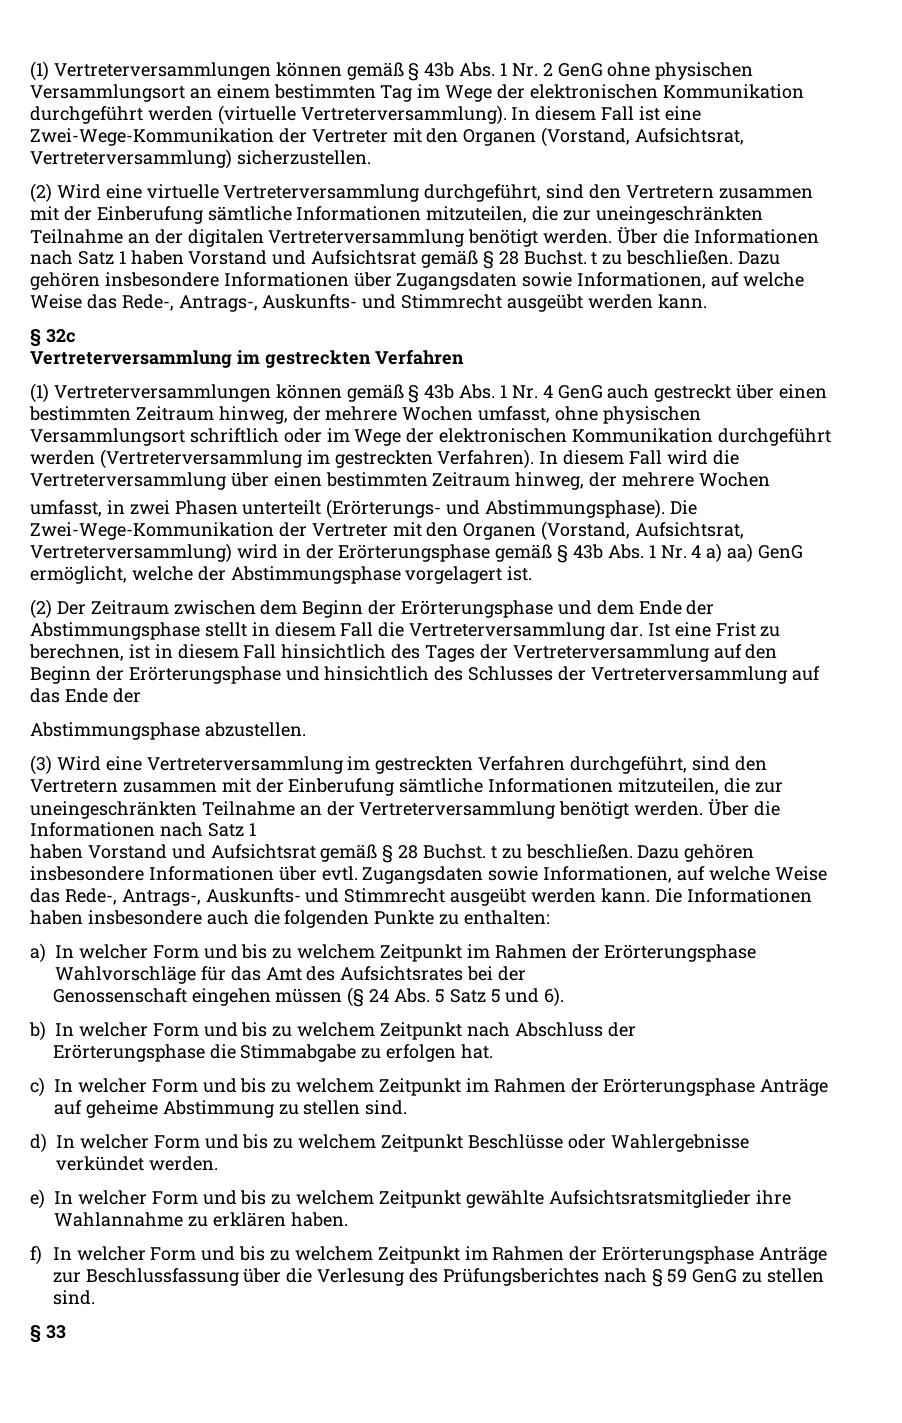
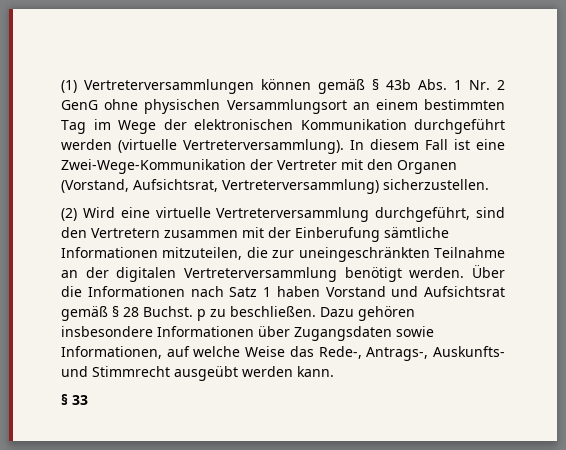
[591,252,598,265] t -> [197,309,206,321] p
[30,329,76,347] [30,350,464,368] [30,383,828,403] [29,406,701,424] [30,428,831,446] [30,449,739,469] [30,472,770,490] [30,499,697,519] [30,521,745,541] [30,543,804,563] [30,566,533,584] [30,599,715,619] [30,622,781,640] [29,644,778,662] [30,666,820,684] [30,688,141,703] [30,722,306,740] [30,755,767,775] [30,778,783,796] [30,799,780,819] [30,822,256,837] [30,844,755,863] [30,866,827,884] [30,888,812,906] [30,910,551,928] [30,943,757,963] [55,966,527,984] [52,987,565,1007] [29,1021,636,1041] [52,1044,493,1062] [30,1077,829,1097] [54,1100,408,1118] [30,1133,749,1153] [56,1156,218,1171] [30,1189,791,1209] [54,1212,348,1227] [30,1245,827,1265] [52,1268,824,1287] [52,1290,95,1305] // § 32c // Vertreterversammlung im gestreckten Verfahren // (1) Vertreterversammlungen können gemäß § 43b Abs. 1 Nr. 4 GenG auch gestreckt über einen bestimmten Zeitraum hinweg, der mehrere Wochen umfasst, ohne physischen Versammlungsort schriftlich oder im Wege der elektronischen Kommunikation durchgeführt werden (Vertreterversammlung im gestreckten Verfahren). In diesem Fall wird die Vertreterversammlung über einen bestimmten Zeitraum hinweg, der mehrere Wochen // umfasst, in zwei Phasen unterteilt (Erörterungs- und Abstimmungsphase). Die Zwei-Wege-Kommunikation der Vertreter mit den Organen (Vorstand, Aufsichtsrat, Vertreterversammlung) wird in der Erörterungsphase gemäß § 43b Abs. 1 Nr. 4 a) aa) GenG ermöglicht, welche der Abstimmungsphase vorgelagert ist. // (2) Der Zeitraum zwischen dem Beginn der Erörterungsphase und dem Ende der Abstimmungsphase stellt in diesem Fall die Vertreterversammlung dar. Ist eine Frist zu berechnen, ist in diesem Fall hinsichtlich des Tages der Vertreterversammlung auf den Beginn der Erörterungsphase und hinsichtlich des Schlusses der Vertreterversammlung auf das Ende der // Abstimmungsphase abzustellen. // (3) Wird eine Vertreterversammlung im gestreckten Verfahren durchgeführt, sind den Vertretern zusammen mit der Einberufung sämtliche Informationen mitzuteilen, die zur uneingeschränkten Teilnahme an der Vertreterversammlung benötigt werden. Über die Informationen nach Satz 1 // haben Vorstand und Aufsichtsrat gemäß § 28 Buchst. t zu beschließen. Dazu gehören insbesondere Informationen über evtl. Zugangsdaten sowie Informationen, auf welche Weise das Rede-, Antrags-, Auskunfts- und Stimmrecht ausgeübt werden kann. Die Informationen haben insbesondere auch die folgenden Punkte zu enthalten: // a) In welcher Form und bis zu welchem Zeitpunkt im Rahmen der Erörterungsphase Wahlvorschläge für das Amt des Aufsichtsrates bei der // Genossenschaft eingehen müssen (§ 24 Abs. 5 Satz 5 und 6). // b) In welcher Form und bis zu welchem Zeitpunkt nach Abschluss der // Erörterungsphase die Stimmabgabe zu erfolgen hat. // c) In welcher Form und bis zu welchem Zeitpunkt im Rahmen der Erörterungsphase Anträge auf geheime Abstimmung zu stellen sind. // d) In welcher Form und bis zu welchem Zeitpunkt Beschlüsse oder Wahlergebnisse verkündet werden. // e) In welcher Form und bis zu welchem Zeitpunkt gewählte Aufsichtsratsmitglieder ihre Wahlannahme zu erklären haben. // f) In welcher Form und bis zu welchem Zeitpunkt im Rahmen der Erörterungsphase Anträge zur Beschlussfassung über die Verlesung des Prüfungsberichtes nach § 59 GenG zu stellen sind. -> (334, 371) none

